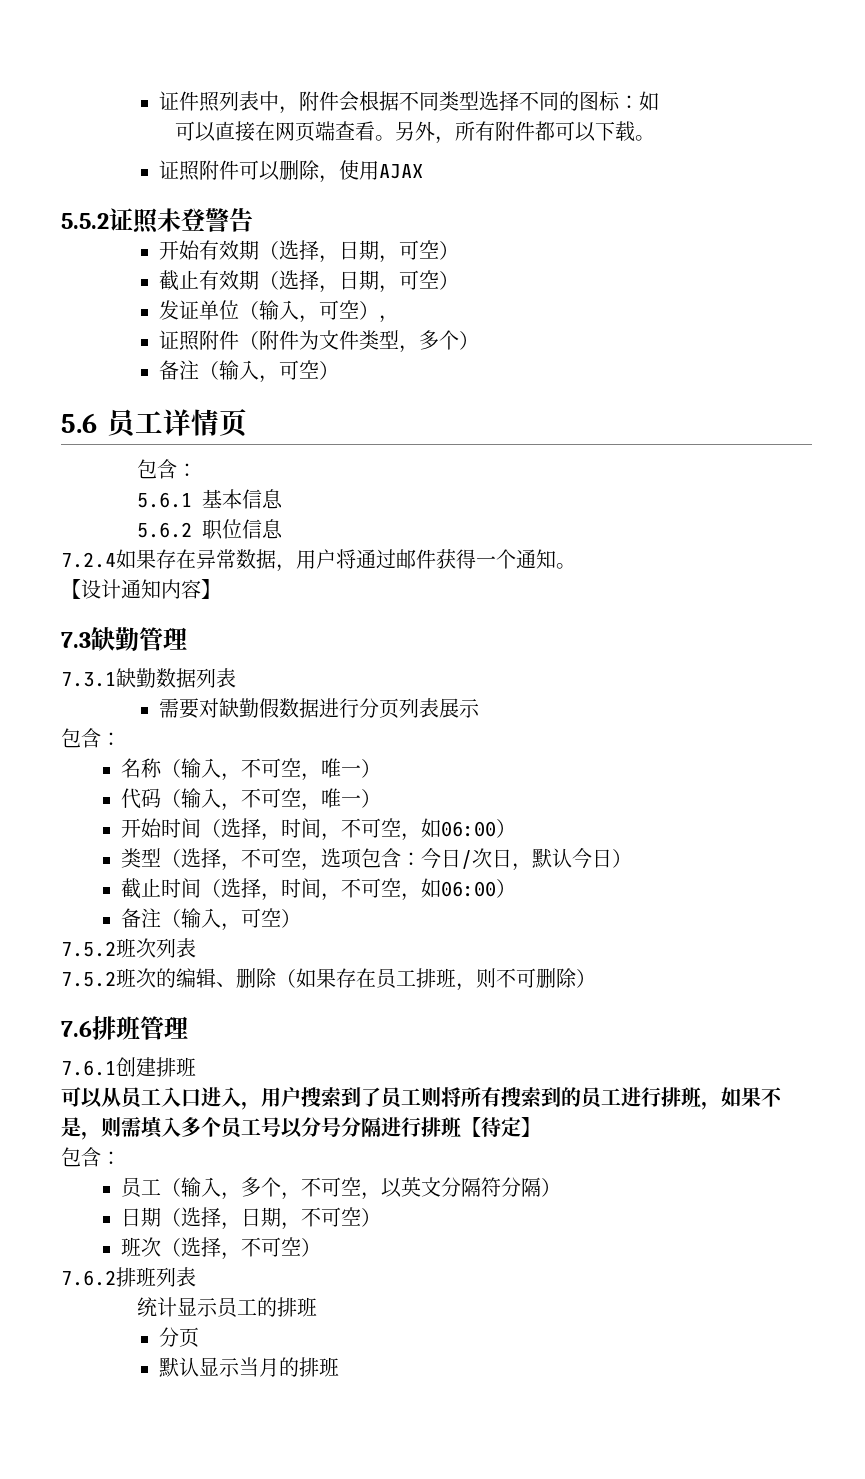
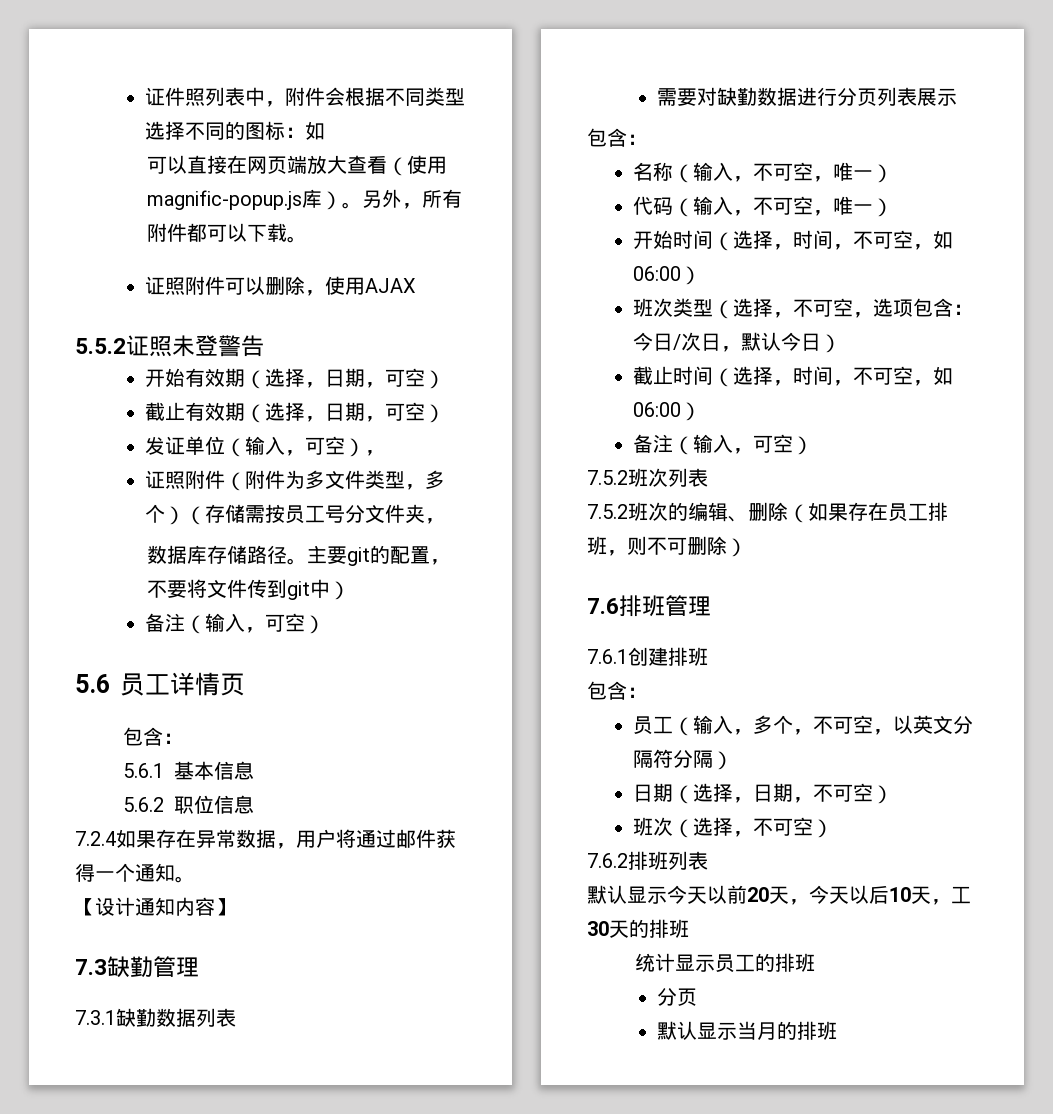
[334,121,375,141] 查看 -> [306,155,447,176] [146,189,342,210] 放大查看（使用magnific-popup.js库）
(319, 340) none -> [304,470,325,489] 多
(479, 340) none -> [184,504,445,525] [146,545,450,566] [146,579,350,600] （存储需按员工号分文件夹， // 数据库存储路径。主要git的配置，不要将文件传到git中）
[258,698,279,718] 假 -> (757, 96) none
(516, 828) none -> [632,298,673,317] 班次
[61,1087,782,1110] [61,1116,541,1140] // 可以从员工入口进入，用户搜索到了员工则将所有搜索到的员工进行排班，如果不是，则需填入多个员工号以分号分隔进行排班【待定】 -> (708, 656) none
(196, 1277) none -> [587,885,971,905] [587,919,689,938] // 默认显示今天以前20天，今天以后10天，工30天的排班

